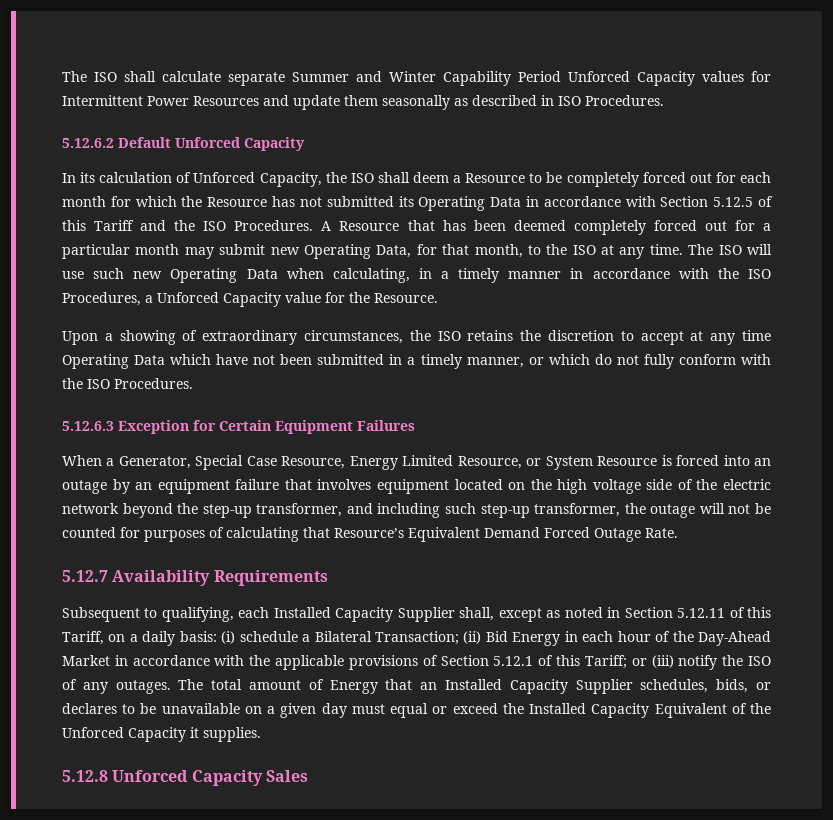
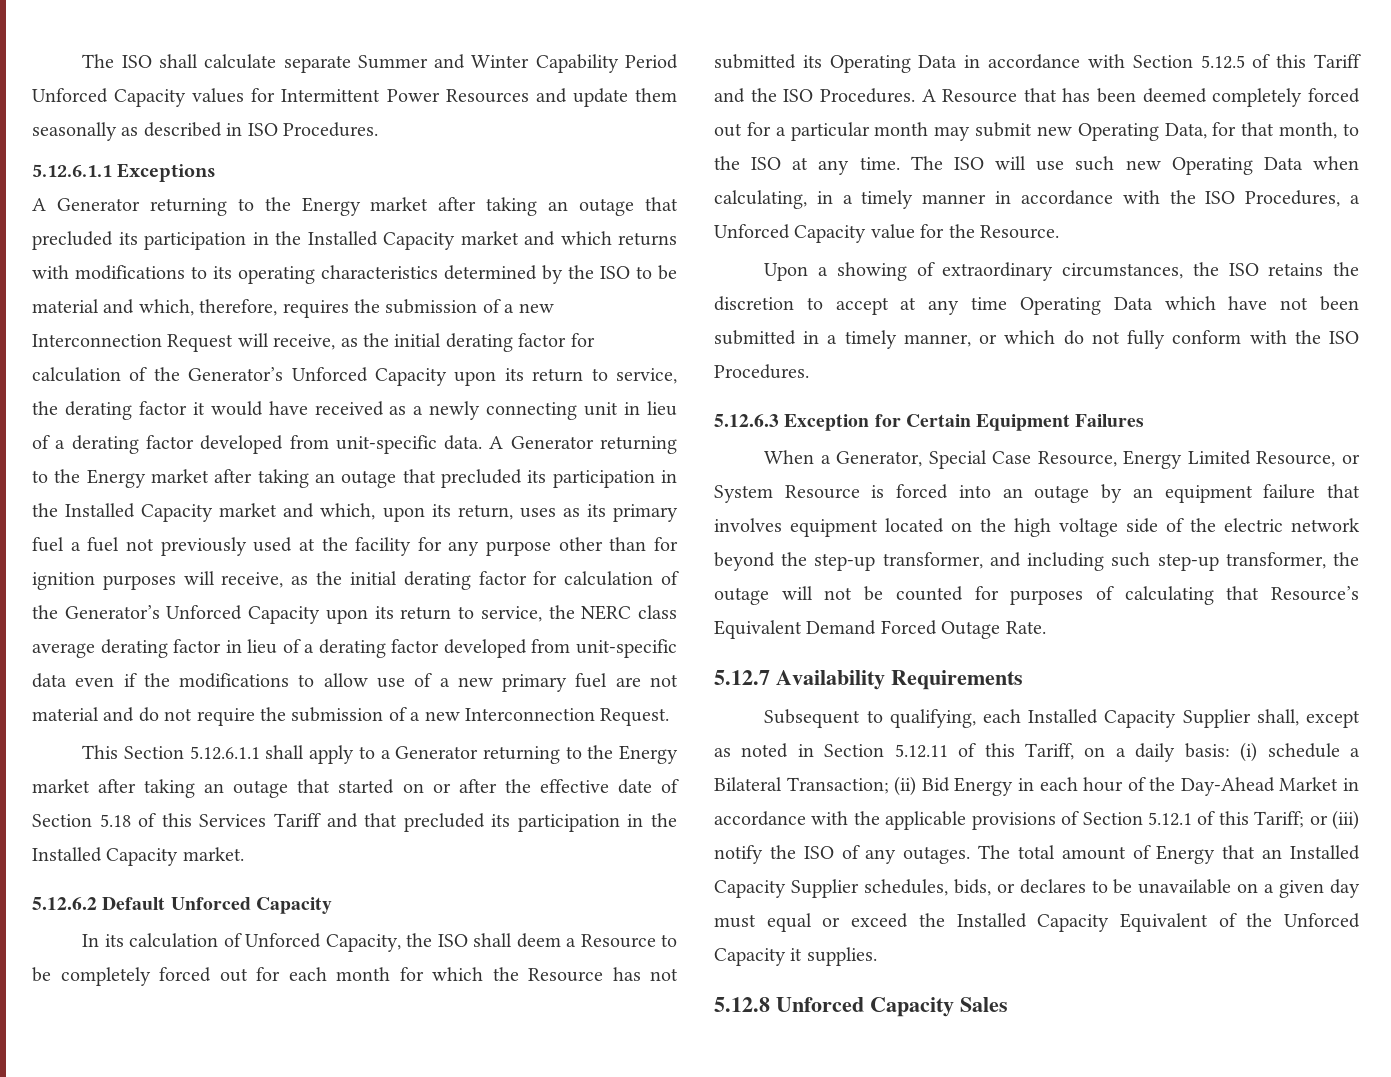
(664, 100) none -> [32,163,217,182] [32,197,678,216] [32,231,677,250] [32,265,677,284] [32,299,554,318] [32,333,595,352] [32,367,677,386] [32,401,677,420] [32,435,677,454] [32,469,677,488] [32,503,679,522] [32,537,678,556] [32,571,679,590] [32,605,678,624] [32,639,678,658] [32,673,679,692] [32,707,670,726] [82,745,678,764] [32,779,680,798] [32,813,677,832] [32,847,244,866] // 5.12.6.1.1 Exceptions // A Generator returning to the Energy market after taking an outage that precluded its participation in the Installed Capacity market and which returns with modifications to its operating characteristics determined by the ISO to be material and which, therefore, requires the submission of a new Interconnection Request will receive, as the initial derating factor for calculation of the Generator’s Unforced Capacity upon its return to service, the derating factor it would have received as a newly connecting unit in lieu of a derating factor developed from unit-specific data. A Generator returning to the Energy market after taking an outage that precluded its participation in the Installed Capacity market and which, upon its return, uses as its primary fuel a fuel not previously used at the facility for any purpose other than for ignition purposes will receive, as the initial derating factor for calculation of the Generator’s Unforced Capacity upon its return to service, the NERC class average derating factor in lieu of a derating factor developed from unit-specific data even if the modifications to allow use of a new primary fuel are not material and do not require the submission of a new Interconnection Request. // This Section 5.12.6.1.1 shall apply to a Generator returning to the Energy market after taking an outage that started on or after the effective date of Section 5.18 of this Services Tariff and that precluded its participation in the Installed Capacity market.

